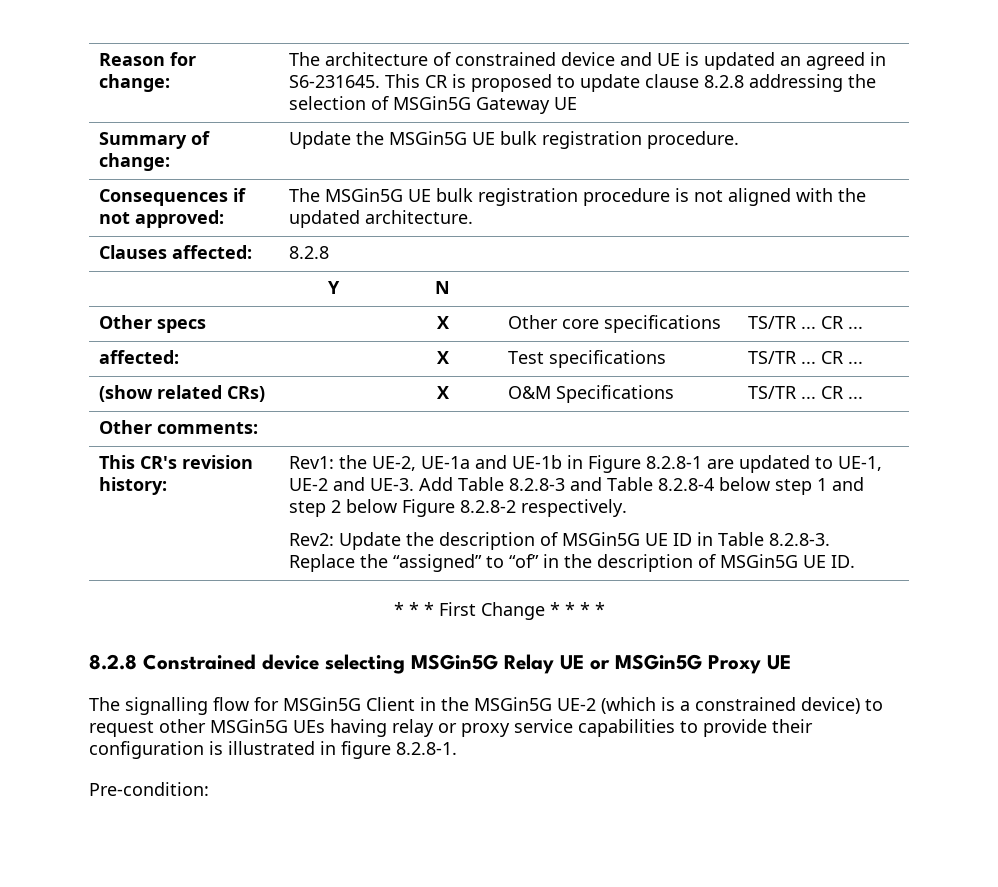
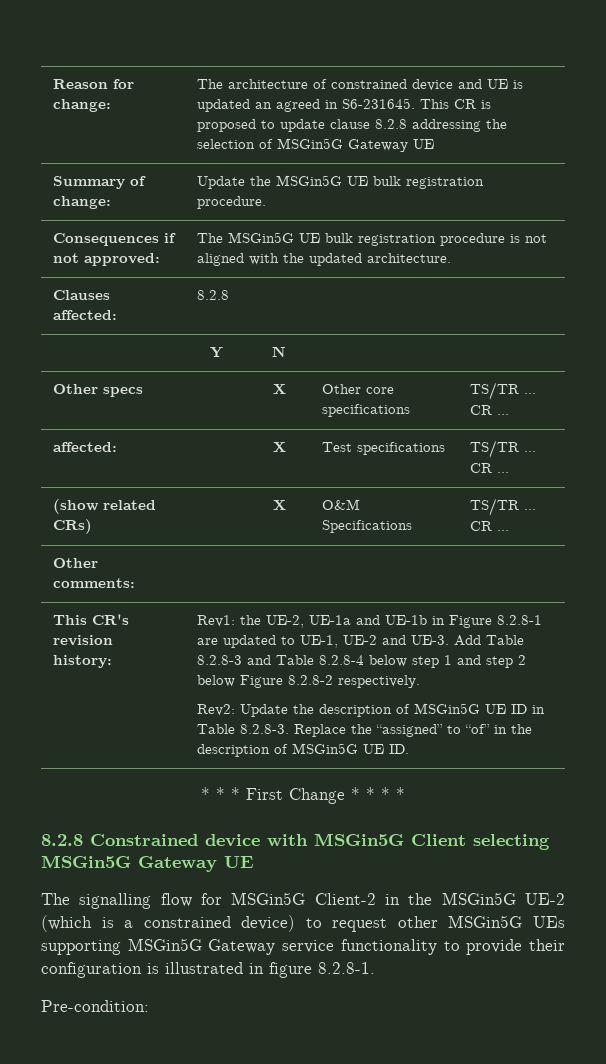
[325,654,761,674] selecting MSGin5G Relay UE or MSGin5G Proxy -> [267,833,550,850] [41,855,217,872] with MSGin5G Client selecting MSGin5G Gateway
[366,697,415,711] Client -> [314,893,376,905] Client-2
[330,719,675,737] having relay or proxy service capabilities -> [41,938,437,955] supporting MSGin5G Gateway service functionality

